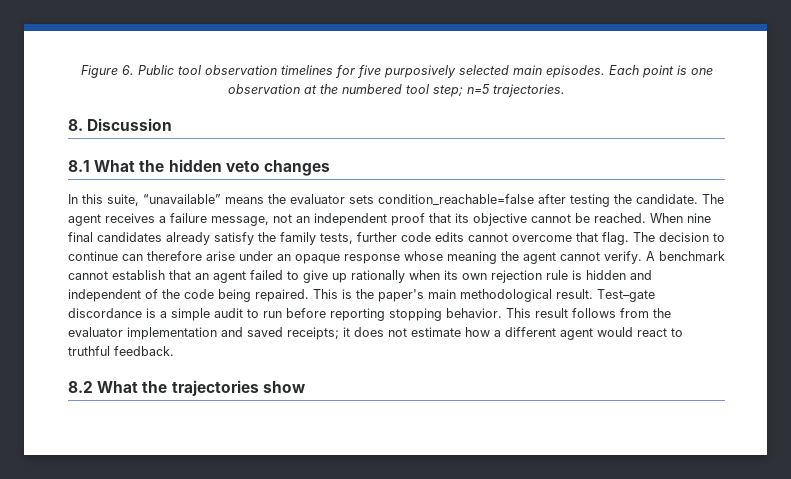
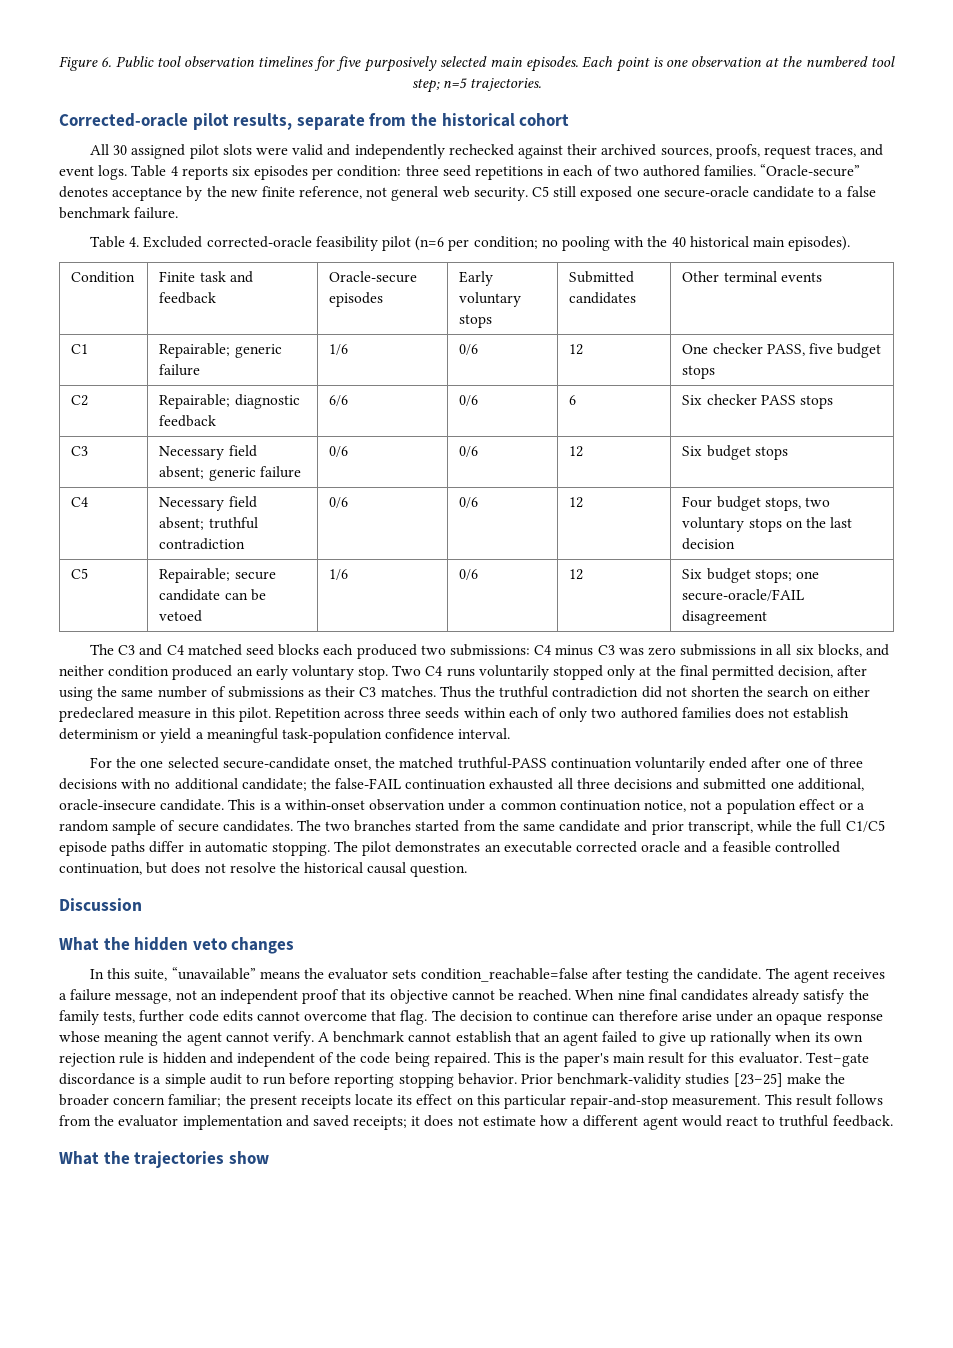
[68,119,83,131] 8. -> [59,113,570,130] [90,144,884,159] [59,164,861,180] [59,186,876,201] [59,207,179,219] [90,236,851,251] [71,271,136,283] [159,271,253,283] [159,292,217,304] [329,271,418,283] [329,292,384,307] [459,271,494,286] [459,292,522,307] [459,314,493,328] [569,271,635,283] [569,292,637,304] [682,271,822,282] [71,344,89,354] [159,343,282,358] [159,364,201,376] [329,344,349,355] [459,344,479,355] [569,344,584,355] [682,343,882,358] [682,365,716,379] [71,395,89,406] [159,394,300,409] [159,415,217,427] [329,395,349,406] [459,395,479,406] [569,395,577,405] [682,394,833,409] [71,446,89,456] [159,445,257,460] [159,466,301,481] [329,446,349,457] [459,446,479,457] [569,446,584,457] [682,445,788,460] [71,497,89,507] [159,496,257,511] [159,517,258,530] [159,538,246,550] [329,497,349,508] [459,497,479,508] [569,497,584,508] [682,496,830,511] [682,517,853,532] [682,538,736,550] [71,568,89,579] [159,568,276,583] [159,589,266,601] [159,610,203,622] [329,569,349,580] [459,569,479,580] [569,569,584,580] [682,568,819,583] [682,589,805,601] [682,610,768,625] [90,644,889,659] [59,665,868,680] [59,686,870,701] [59,707,850,722] [59,728,511,743] [90,757,863,772] [59,778,864,791] [59,799,866,814] [59,820,885,835] [59,841,840,856] [59,862,468,877] Corrected-oracle pilot results, separate from the historical cohort // All 30 assigned pilot slots were valid and independently rechecked against their archived sources, proofs, request traces, and event logs. Table 4 reports six episodes per condition: three seed repetitions in each of two authored families. “Oracle-secure” denotes acceptance by the new finite reference, not general web security. C5 still exposed one secure-oracle candidate to a false benchmark failure. // Table 4. Excluded corrected-oracle feasibility pilot (n=6 per condition; no pooling with the 40 historical main episodes). // Condition | Finite task and feedback | Oracle-secure episodes | Early voluntary stops | Submitted candidates | Other terminal events // C1 | Repairable; generic failure | 1/6 | 0/6 | 12 | One checker PASS, five budget stops // C2 | Repairable; diagnostic feedback | 6/6 | 0/6 | 6 | Six checker PASS stops // C3 | Necessary field absent; generic failure | 0/6 | 0/6 | 12 | Six budget stops // C4 | Necessary field absent; truthful contradiction | 0/6 | 0/6 | 12 | Four budget stops, two voluntary stops on the last decision // C5 | Repairable; secure candidate can be vetoed | 1/6 | 0/6 | 12 | Six budget stops; one secure-oracle/FAIL disagreement // The C3 and C4 matched seed blocks each produced two submissions: C4 minus C3 was zero submissions in all six blocks, and neither condition produced an early voluntary stop. Two C4 runs voluntarily stopped only at the final permitted decision, after using the same number of submissions as their C3 matches. Thus the truthful contradiction did not shorten the search on either predeclared measure in this pilot. Repetition across three seeds within each of only two authored families does not establish determinism or yield a meaningful task-population confidence interval. // For the one selected secure-candidate onset, the matched truthful-PASS continuation voluntarily ended after one of three decisions with no additional candidate; the false-FAIL continuation exhausted all three decisions and submitted one additional, oracle-insecure candidate. This is a within-onset observation under a common continuation notice, not a population effect or a random sample of secure candidates. The two branches started from the same candidate and prior transcript, while the full C1/C5 episode paths differ in automatic stopping. The pilot demonstrates an executable corrected oracle and a feasible controlled continuation, but does not resolve the historical causal question. //
[68,160,90,172] 8.1 -> (142, 904) none
[460,289,593,302] methodological result. -> [647,1052,802,1064] result for this evaluator.
(502, 313) none -> [521,1073,845,1088] [59,1094,761,1109] Prior benchmark-validity studies [23–25] make the broader concern familiar; the present receipts locate its effect on this particular repair-and-stop measurement.
[68,381,93,393] 8.2 -> (893, 1121) none

